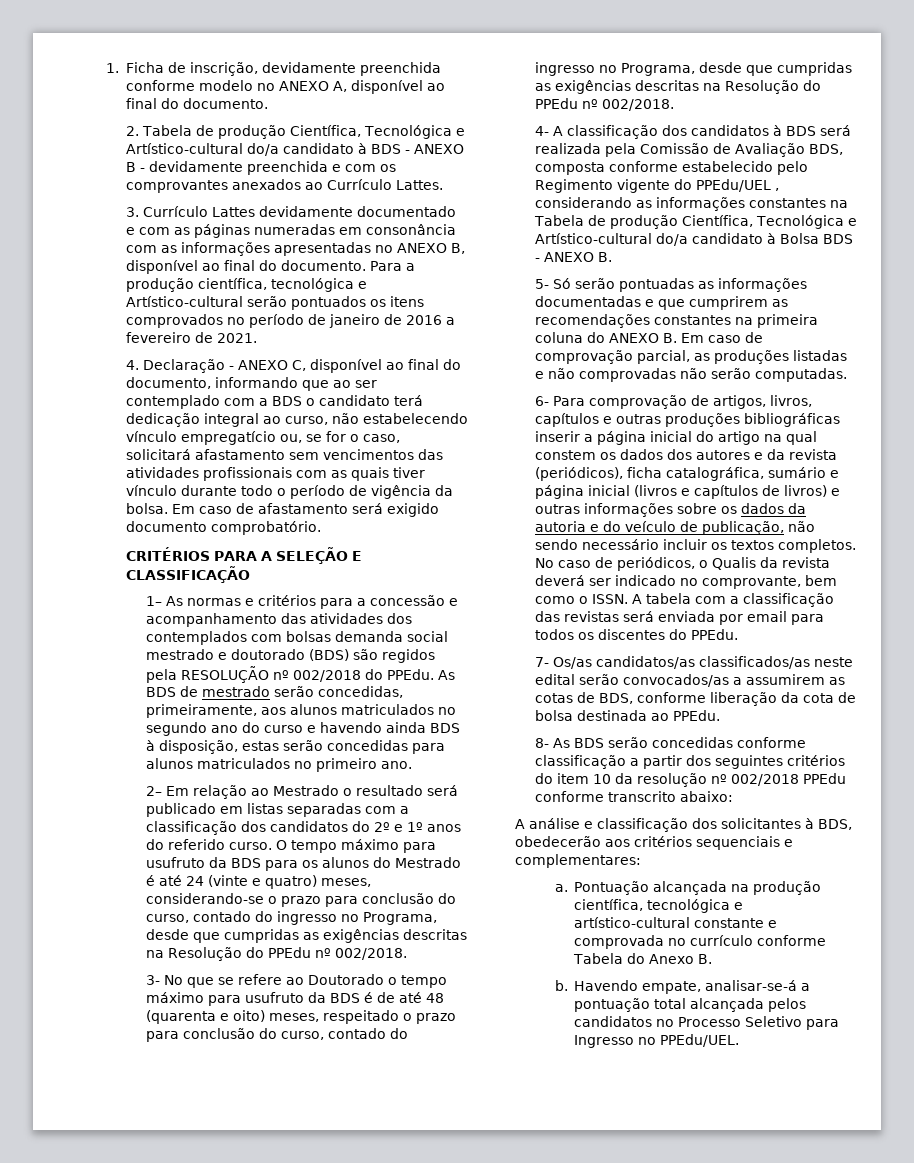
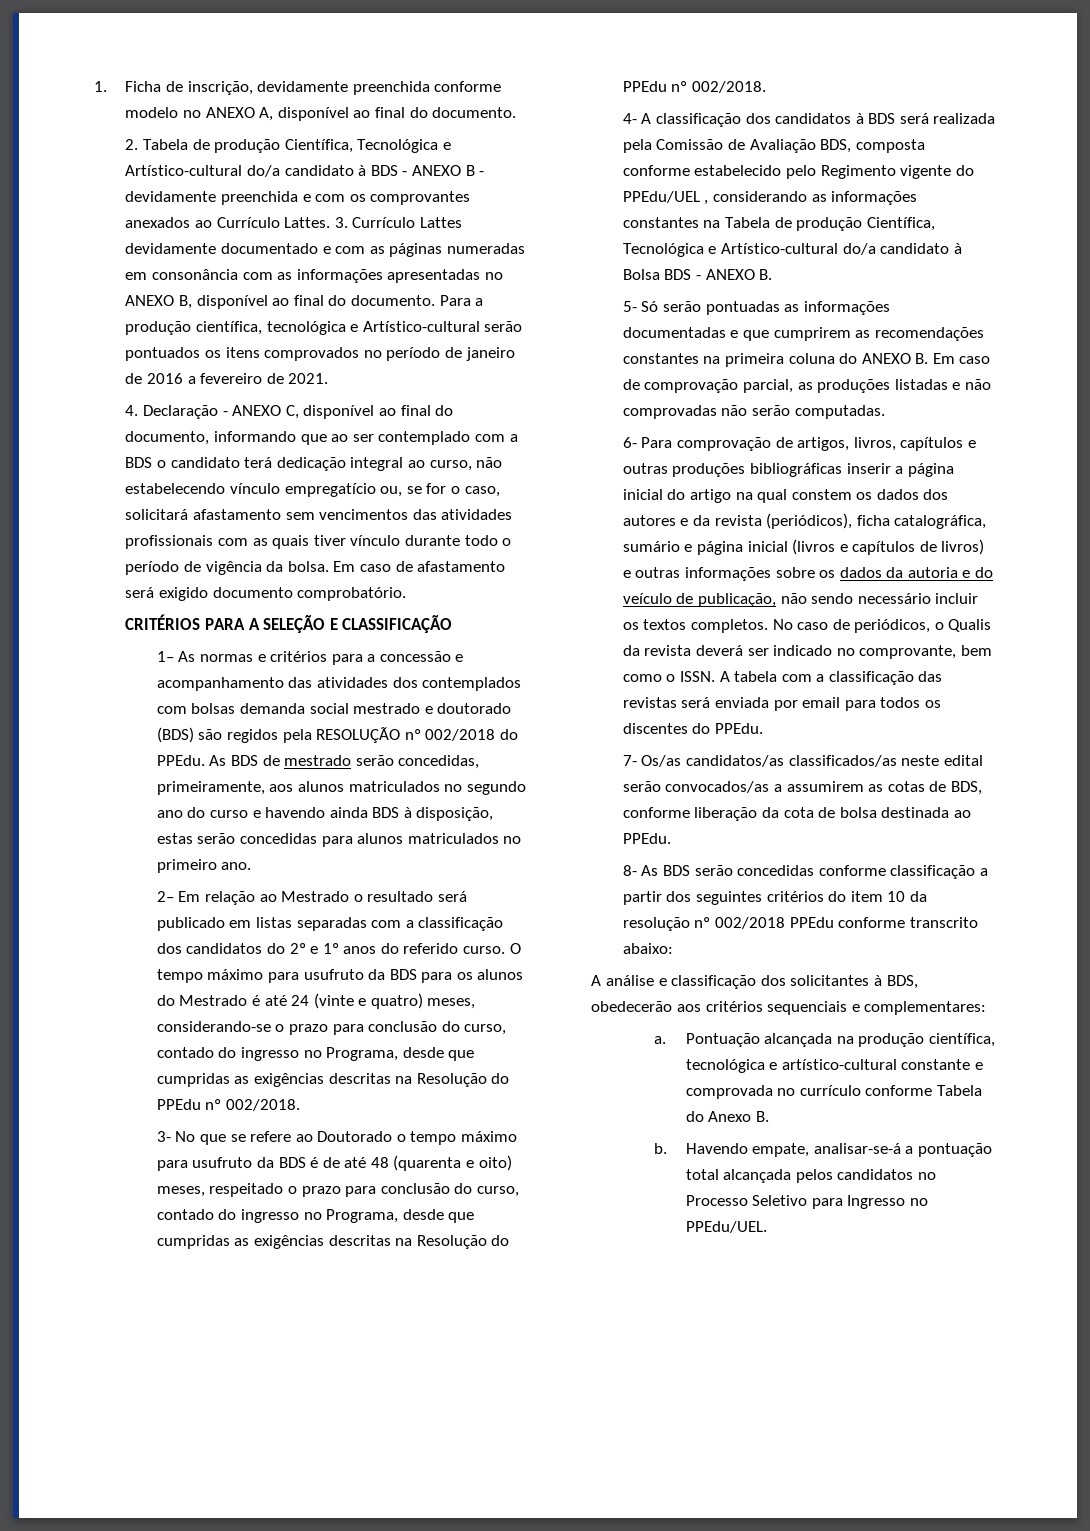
(443, 185) // -> (331, 222) none

